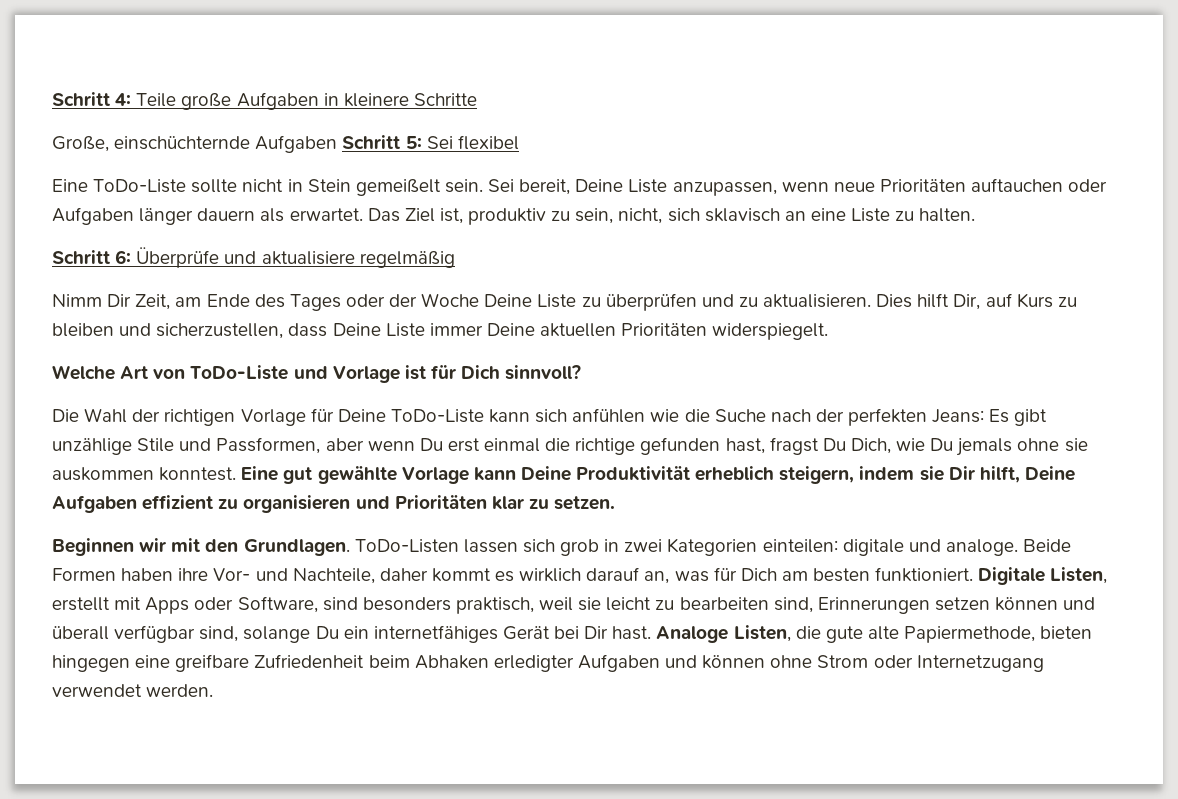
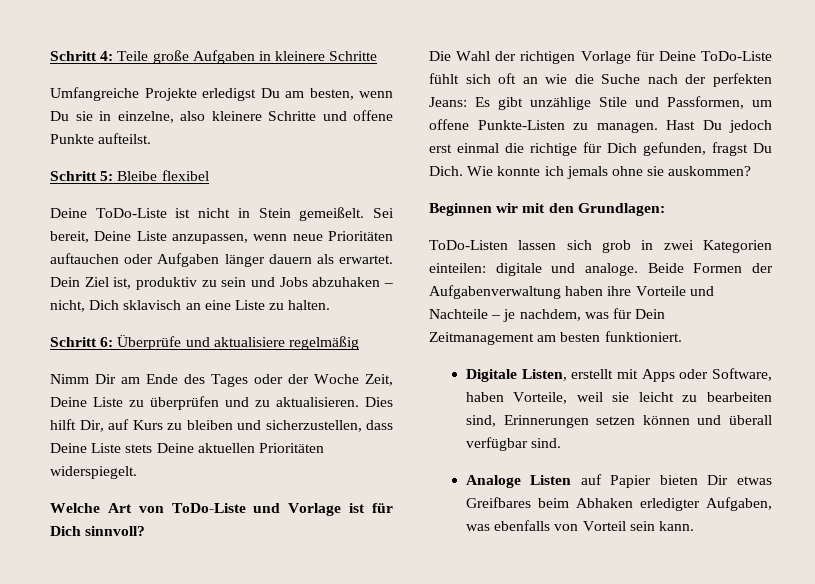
[52,135,338,153] Große, einschüchternde Aufgaben -> [50,87,393,101] [50,110,393,123] [50,133,152,144] Umfangreiche Projekte erledigst Du am besten, wenn Du sie in einzelne, also kleinere Schritte und offene Punkte aufteilst. //
[426,136,453,149] Sei -> [117,171,158,181] Bleibe
[52,179,238,193] Eine ToDo-Liste sollte -> [50,208,191,218] Deine ToDo-Liste ist
[355,179,483,196] gemeißelt sein. -> [299,207,365,221] gemeißelt.
[367,208,400,222] Das -> [50,277,80,287] Dein
[575,208,700,224] sein, nicht, sich -> [221,277,393,287] [50,300,120,312] sein und Jobs abzuhaken – nicht, Dich
[135,294,171,310] Zeit, -> (116, 379) none
(480, 300) none -> [365,374,393,386] Zeit,
[429,323,483,336] immer -> [125,444,153,453] stets
[489,408,646,423] kann sich anfühlen -> [429,73,538,84] fühlt sich oft an
[325,437,1088,456] [52,466,1075,484] [52,495,616,513] aber wenn Du erst einmal die richtige gefunden hast, fragst Du Dich, wie Du jemals ohne sie auskommen konntest. Eine gut gewählte Vorlage kann Deine Produktivität erheblich steigern, indem sie Dir hilft, Deine Aufgaben effizient zu organisieren und Prioritäten klar zu setzen. -> [752,100,772,107] [429,119,772,133] [429,142,772,156] [429,166,752,179] um offene Punkte-Listen zu managen. Hast Du jedoch erst einmal die richtige für Dich gefunden, fragst Du Dich. Wie konnte ich jemals ohne sie auskommen?
[243,539,350,556] Grundlagen. -> [577,203,665,216] Grundlagen: //
[121,567,777,584] haben ihre Vor- und Nachteile, daher kommt es wirklich darauf an, was für Dich -> [752,263,773,273] [429,285,714,299] [429,308,666,322] [429,332,534,345] der Aufgabenverwaltung haben ihre Vorteile und Nachteile – je nachdem, was für Dein Zeitmanagement
(974, 574) none -> (682, 336) //
[322,597,534,614] sind besonders praktisch, -> [465,392,568,404] haben Vorteile,
[199,625,1093,643] [52,654,1044,672] [52,684,214,697] sind, solange Du ein internetfähiges Gerät bei Dir hast. Analoge Listen, die gute alte Papiermethode, bieten hingegen eine greifbare Zufriedenheit beim Abhaken erledigter Aufgaben und können ohne Strom oder Internetzugang verwendet werden. -> [531,438,562,448] [465,474,772,488] [465,497,772,511] [465,520,694,531] sind. // Analoge Listen auf Papier bieten Dir etwas Greifbares beim Abhaken erledigter Aufgaben, was ebenfalls von Vorteil sein kann.

